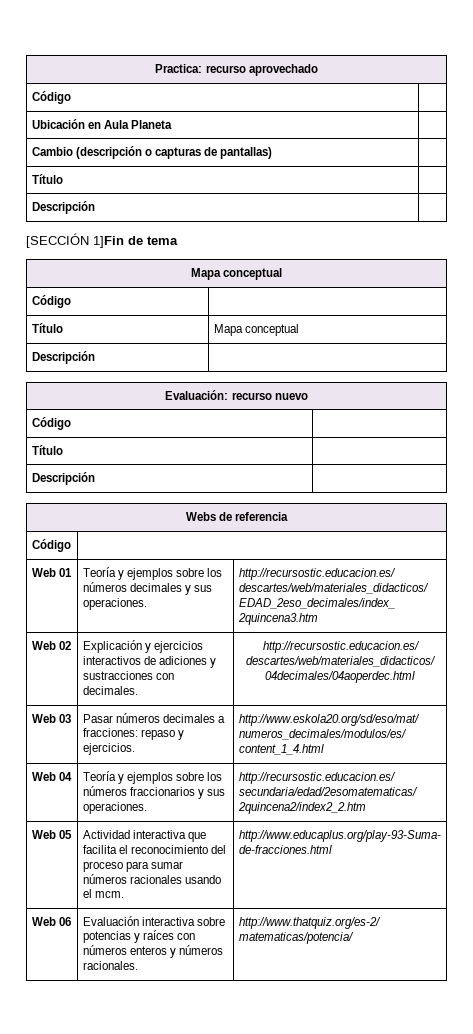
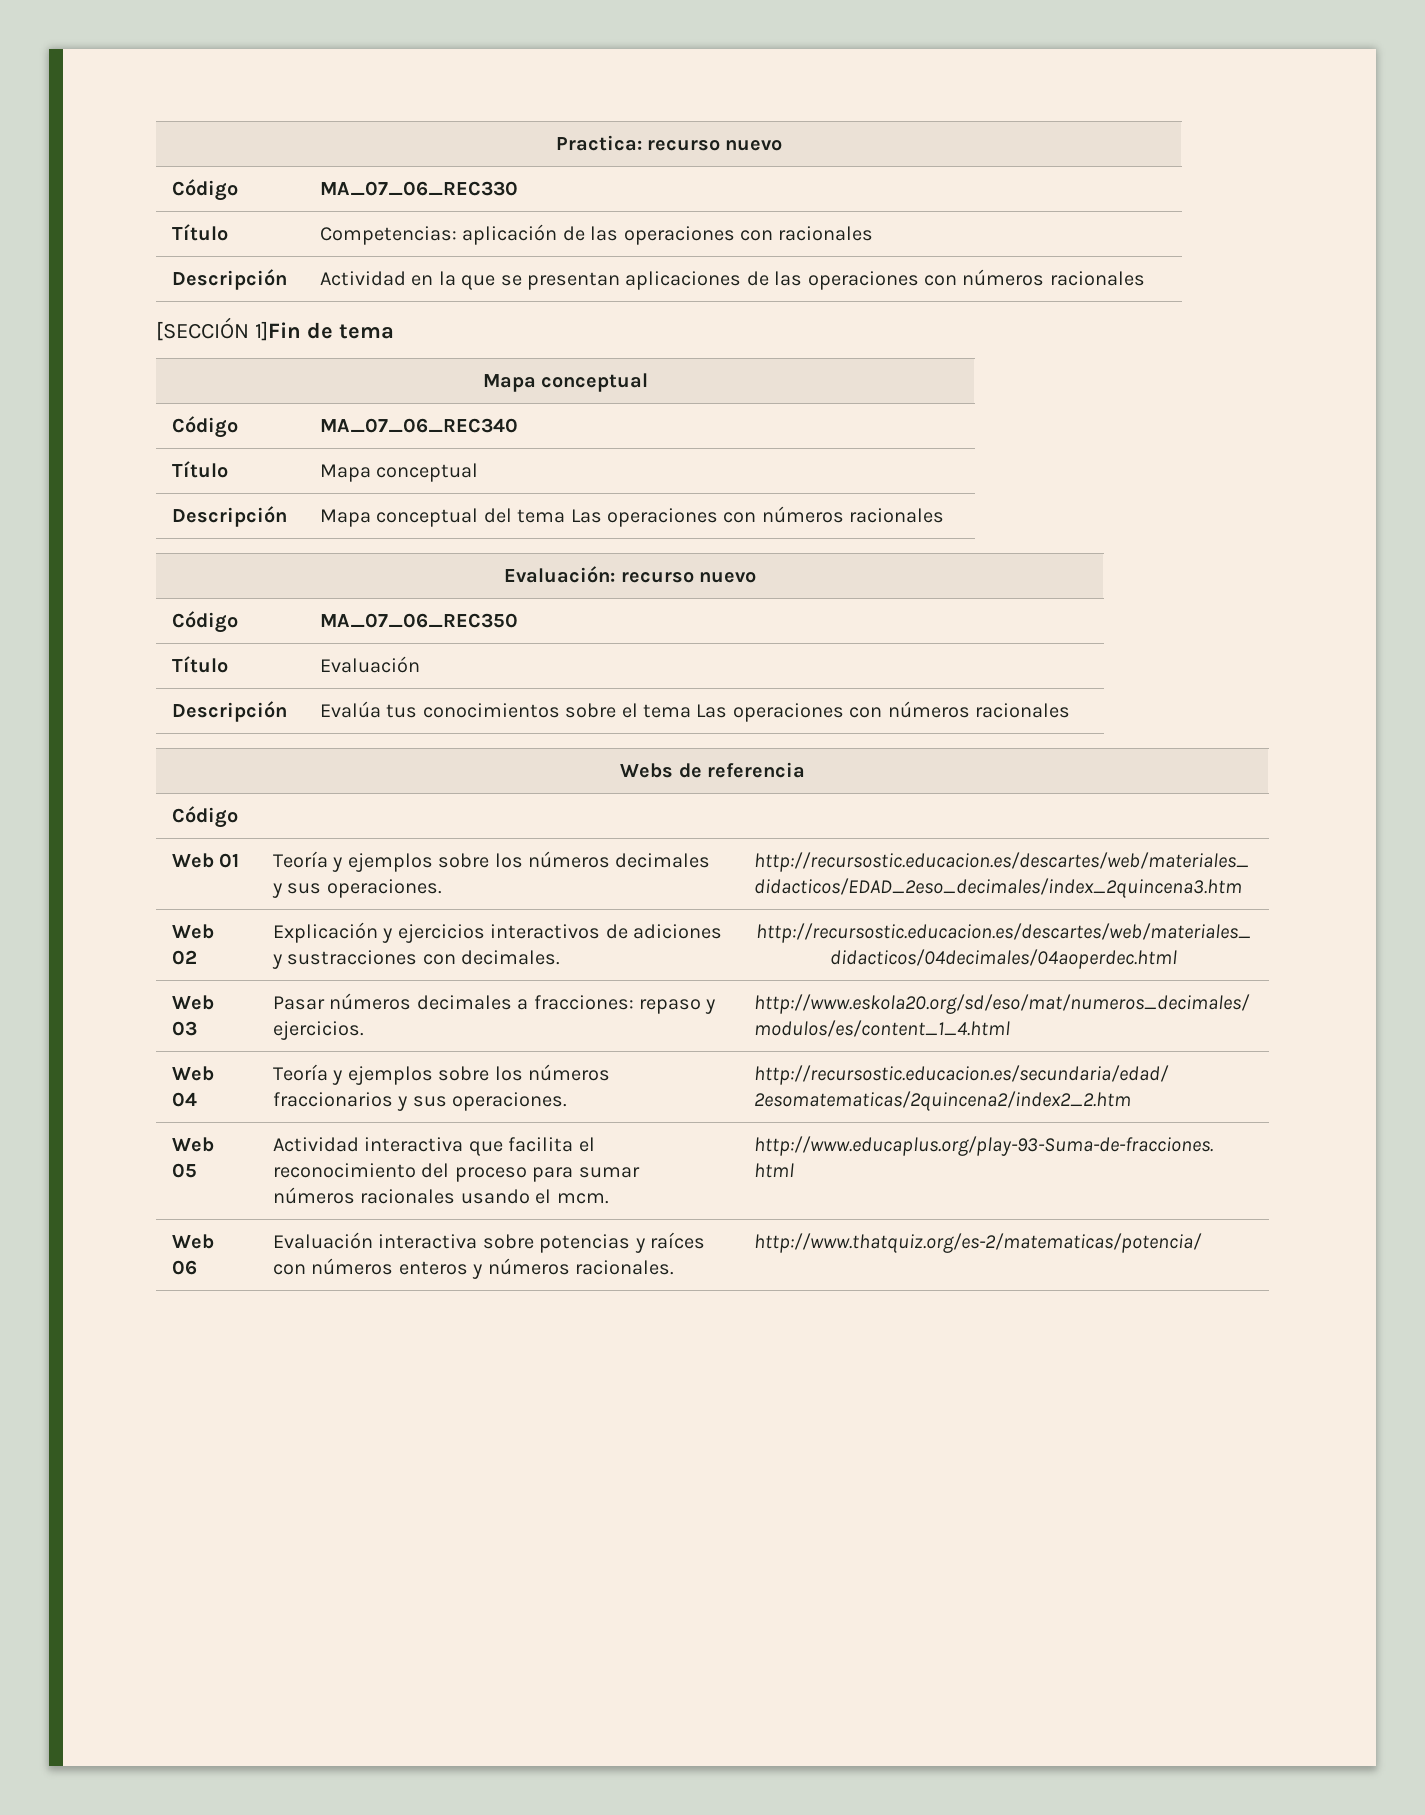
[248,64,318,76] [31,91,71,104] [31,119,173,129] [31,146,273,159] [31,174,63,184] [31,201,95,214] aprovechado // Código | // Ubicación en Aula Planeta | // Cambio (descripción o capturas de pantallas) | // Título | // Descripción | -> [725,140,783,151] [172,179,239,201] [320,181,519,196] [172,224,229,241] [320,224,874,245] [172,269,288,290] [320,269,1145,290] nuevo // Código | MA_07_06_REC330 // Título | Competencias: aplicación de las operaciones con racionales // Descripción | Actividad en la que se presentan aplicaciones de las operaciones con números racionales
(71, 301) none -> [320,418,519,433] MA_07_06_REC340
(95, 357) none -> [320,506,945,527] Mapa conceptual del tema Las operaciones con números racionales
[31,445,63,455] [31,472,95,485] // Título | // Descripción | -> [320,613,519,628] [172,656,229,673] [320,656,421,673] [172,701,288,722] [320,701,1071,722] MA_07_06_REC350 // Título | Evaluación // Descripción | Evalúa tus conocimientos sobre el tema Las operaciones con números racionales

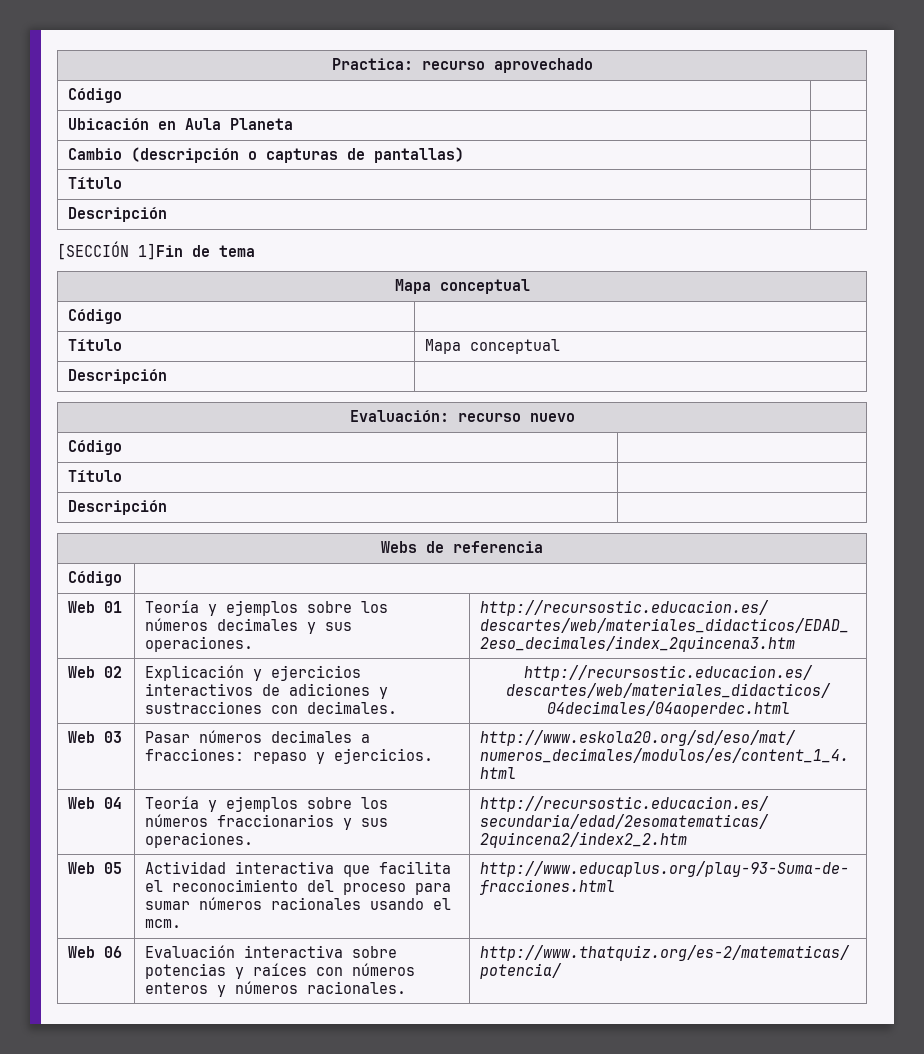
[725,140,783,151] [172,179,239,201] [320,181,519,196] [172,224,229,241] [320,224,874,245] [172,269,288,290] [320,269,1145,290] nuevo // Código | MA_07_06_REC330 // Título | Competencias: aplicación de las operaciones con racionales // Descripción | Actividad en la que se presentan aplicaciones de las operaciones con números racionales -> [493,58,593,73] [68,88,123,103] [68,118,294,130] [68,147,465,163] [68,177,123,189] [68,207,168,222] aprovechado // Código | // Ubicación en Aula Planeta | // Cambio (descripción o capturas de pantallas) | // Título | // Descripción |
[320,418,519,433] MA_07_06_REC340 -> (123, 316) none
[320,506,945,527] Mapa conceptual del tema Las operaciones con números racionales -> (168, 376) none
[320,613,519,628] [172,656,229,673] [320,656,421,673] [172,701,288,722] [320,701,1071,722] MA_07_06_REC350 // Título | Evaluación // Descripción | Evalúa tus conocimientos sobre el tema Las operaciones con números racionales -> [68,470,123,482] [68,500,168,515] // Título | // Descripción |

